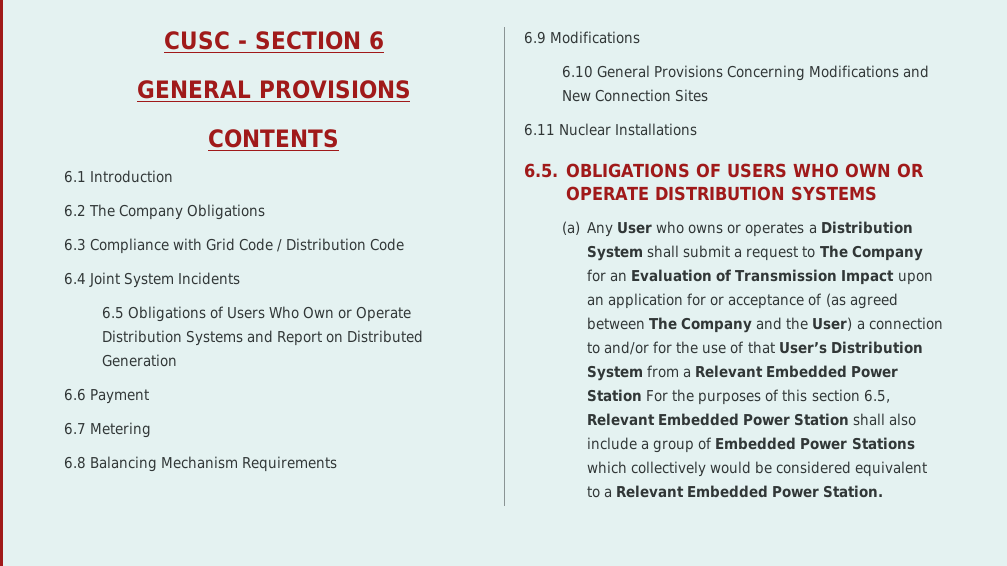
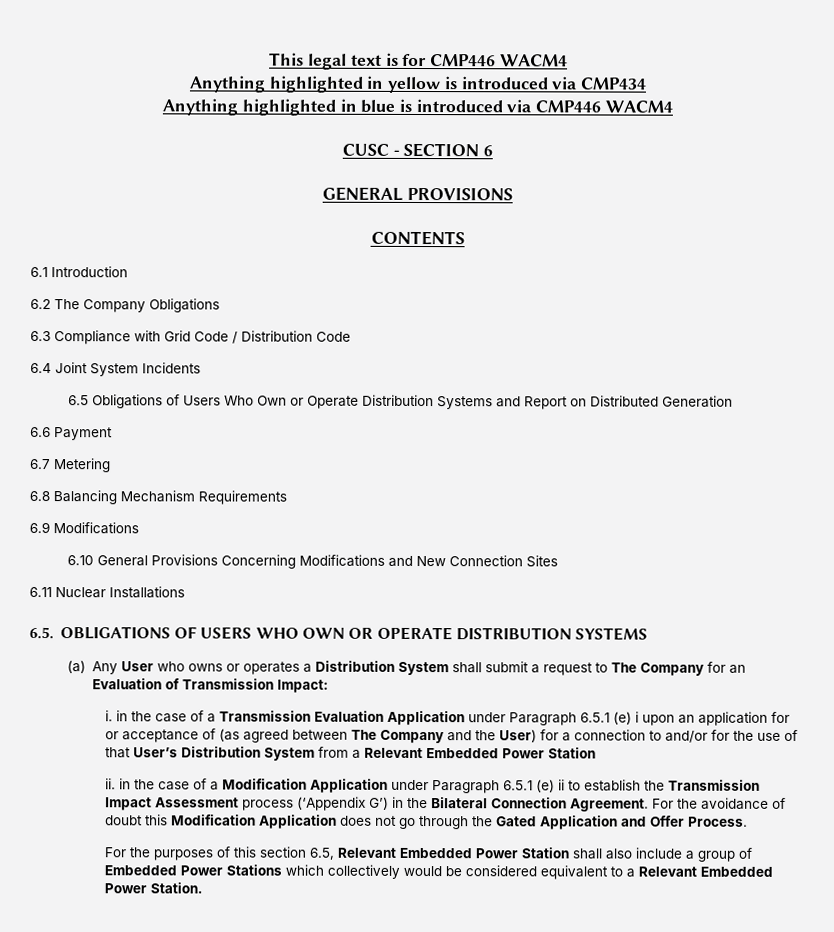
(163, 40) none -> [269,52,568,70] [188,75,648,94] [162,98,673,116] This legal text is for CMP446 WACM4 // Anything highlighted in yellow is introduced via CMP434 // Anything highlighted in blue is introduced via CMP446 WACM4 //
[841,270,895,285] Impact -> [276,679,329,693] [105,710,640,726] Impact: // i. in the case of a Transmission Evaluation Application under Paragraph 6.5.1 (e) i
(853, 324) none -> [540,729,560,741] for
(643, 395) none -> [105,778,761,794] [105,796,787,812] [105,814,749,830] // ii. in the case of a Modification Application under Paragraph 6.5.1 (e) ii to establish the Transmission Impact Assessment process (‘Appendix G’) in the Bilateral Connection Agreement. For the avoidance of doubt this Modification Application does not go through the Gated Application and Offer Process. //

